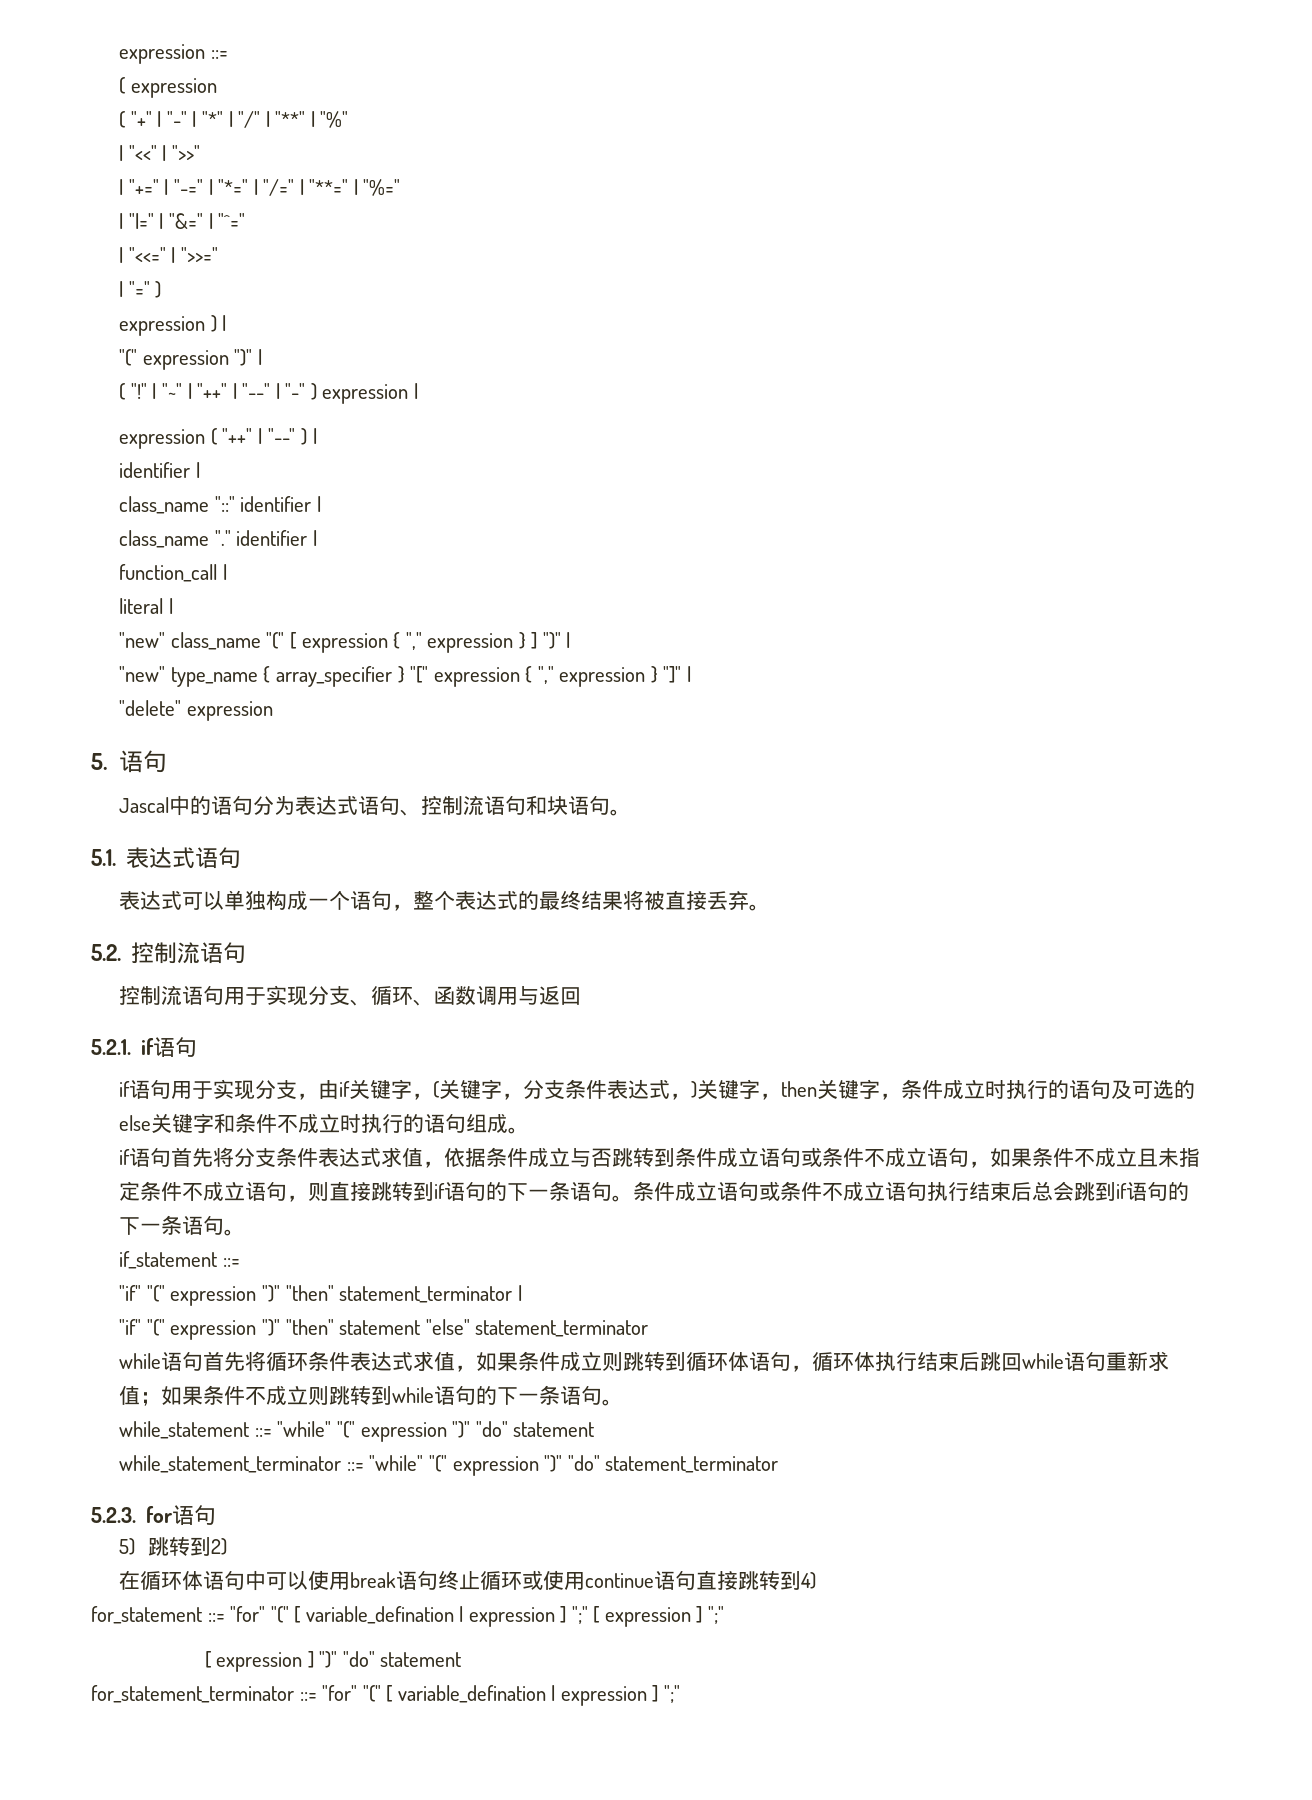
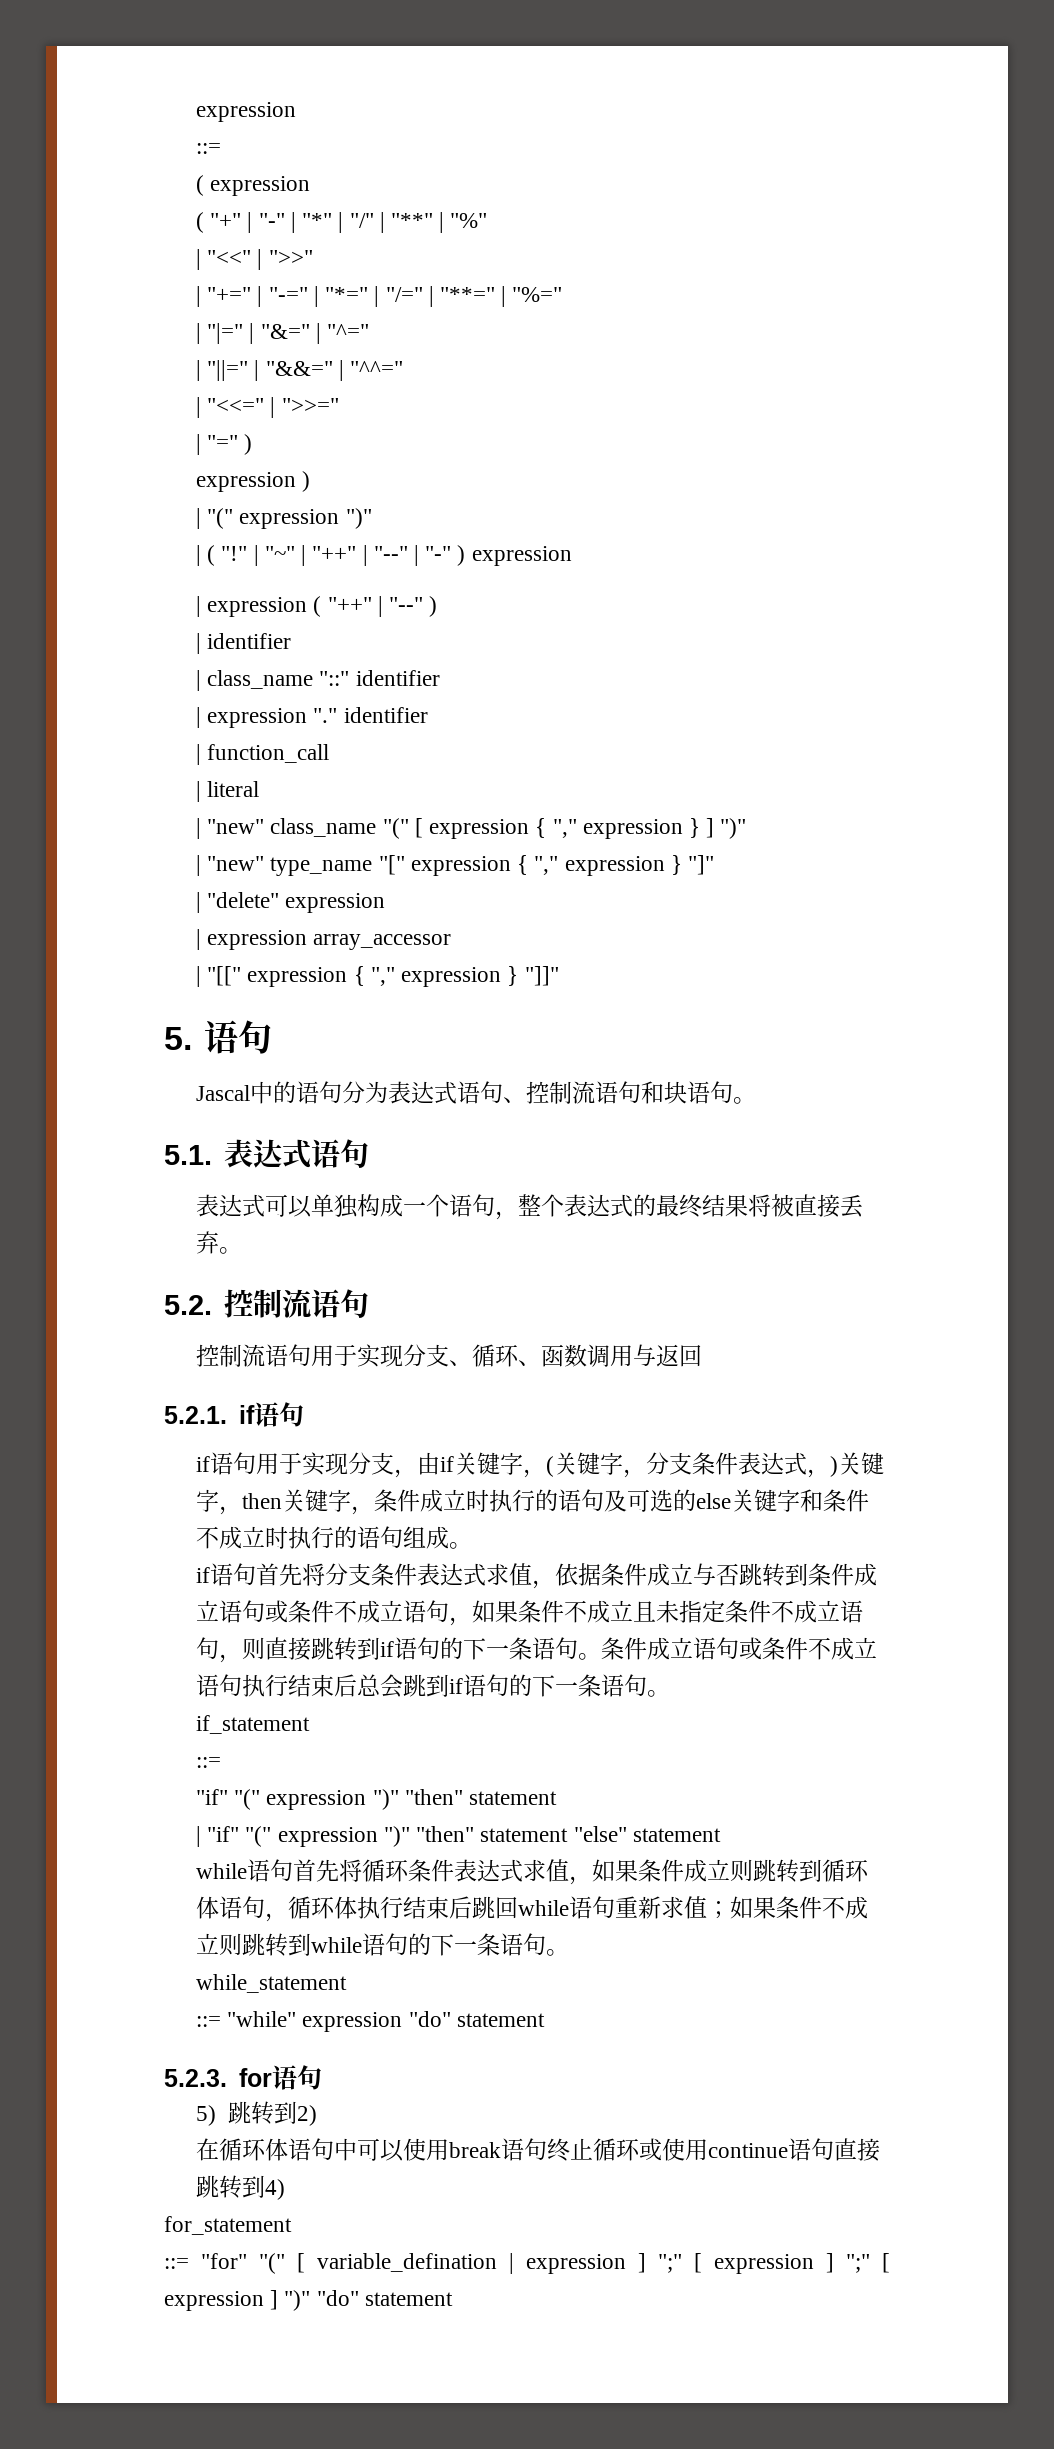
[119,44,206,64] expression -> [196,102,297,122] expression //
(246, 221) none -> [196,360,404,381] // | "||=" | "&&=" | "^^="
[222,315,227,331] [119,349,262,370] | // "(" expression ")" | // -> [196,508,372,529] [196,545,202,566] // | "(" expression ")" // |
[413,383,418,399] | // -> [196,596,202,617] // |
[312,428,317,444] [119,462,200,478] | // identifier | // -> [196,633,292,654] [196,670,202,691] // | identifier // |
[316,496,321,512] [119,530,210,548] | // class_name -> [196,707,308,728] // | expression
[312,530,317,546] [119,564,227,582] [119,598,173,614] | // function_call | // literal | // -> [196,744,330,765] [196,781,260,802] [196,818,202,839] // | function_call // | literal // |
[566,632,571,648] | // -> [196,855,202,876] // |
[263,666,405,687] { array_specifier } -> (373, 866) none
[686,666,691,682] | // -> [196,892,202,913] // |
(273, 711) none -> [196,929,452,950] [196,966,559,987] // | expression array_accessor // | "[[" expression { "," expression } "]]"
(218, 1260) none -> (311, 1724) //
[339,1285,522,1303] statement_terminator | // -> [469,1791,558,1805] [196,1826,202,1847] statement // |
[475,1320,649,1337] statement_terminator -> [632,1828,721,1842] statement
[254,1421,595,1442] [119,1455,779,1476] ::= "while" "(" expression ")" "do" statement // while_statement_terminator ::= "while" "(" expression ")" "do" statement_terminator -> [196,2011,545,2032] // ::= "while" expression "do" statement
(202, 1615) none -> (292, 2225) //
(724, 1615) // -> (870, 2263) none
[91,1685,680,1706] // for_statement_terminator ::= "for" "(" [ variable_defination | expression ] ";" -> (453, 2299) none

